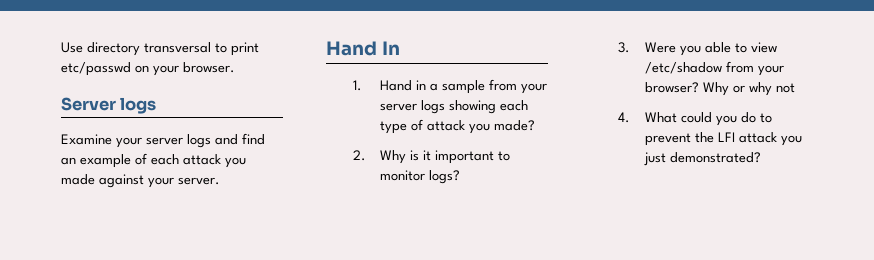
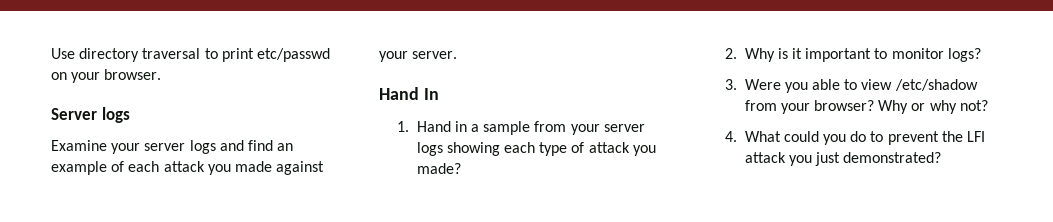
[144,42,211,53] transversal -> [142,48,201,59] traversal
[775,83,795,93] not -> [959,100,988,111] not?

